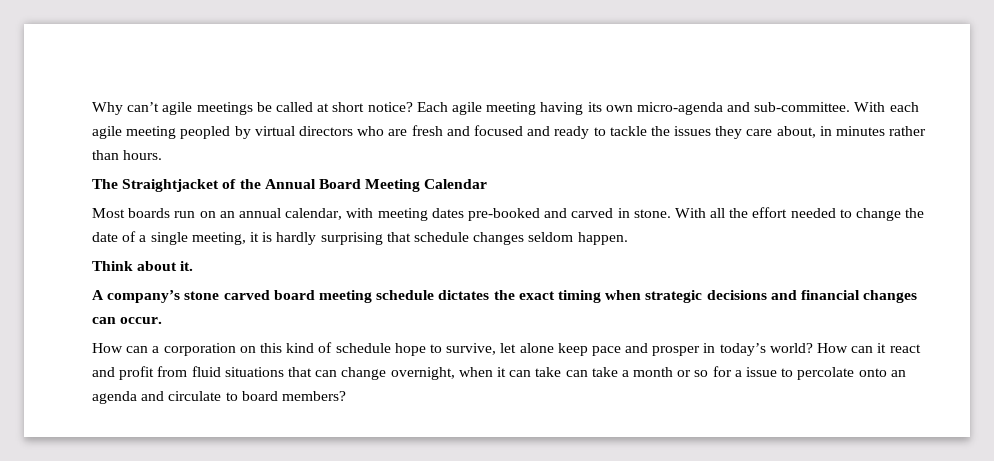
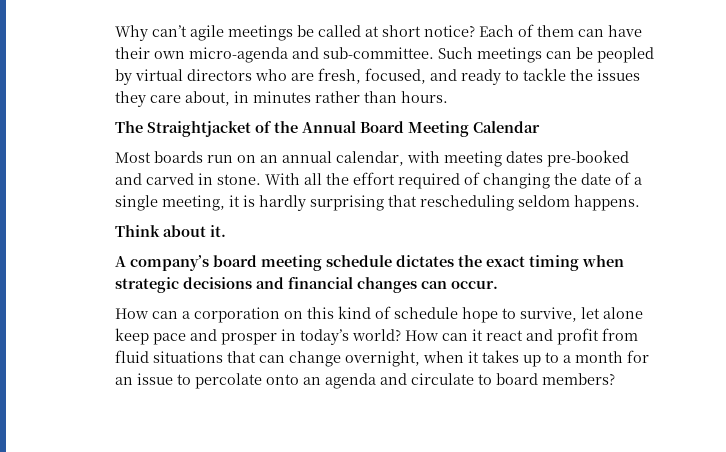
[451,102,919,115] [92,126,177,139] agile meeting having its own micro-agenda and sub-committee. With each agile meeting -> [517,24,642,37] [114,47,593,63] of them can have their own micro-agenda and sub-committee. Such meetings can be
[411,125,523,136] fresh and focused -> [317,68,426,84] fresh, focused,
[790,208,901,221] needed to change -> [397,172,550,189] required of changing
[413,232,628,245] schedule changes seldom happen. -> [419,195,640,211] rescheduling seldom happens.
[184,290,270,300] stone carved -> (209, 263) none
[509,366,742,377] can take can take a month or so for a -> [481,350,649,367] [114,377,133,385] takes up to a month for an

